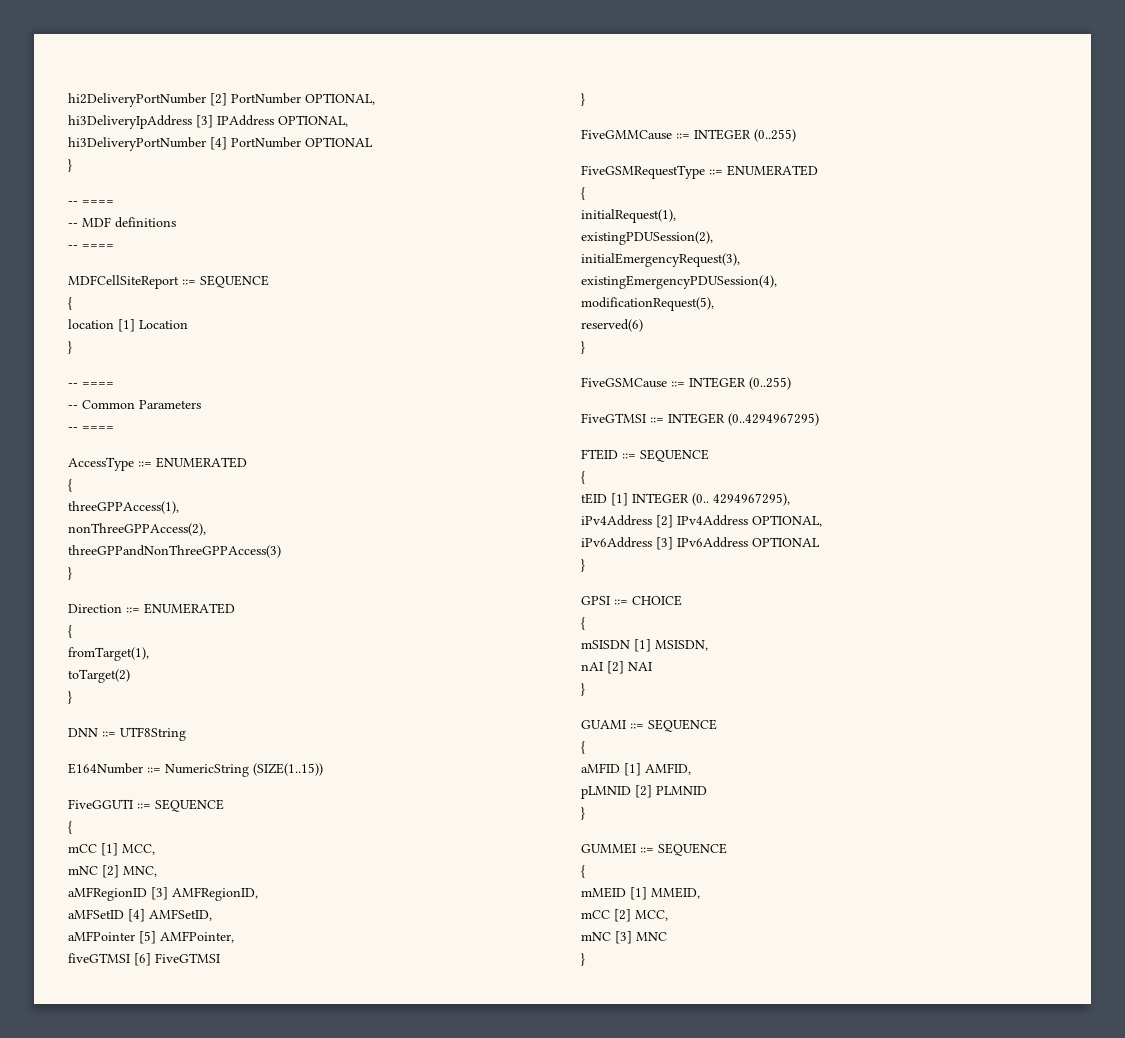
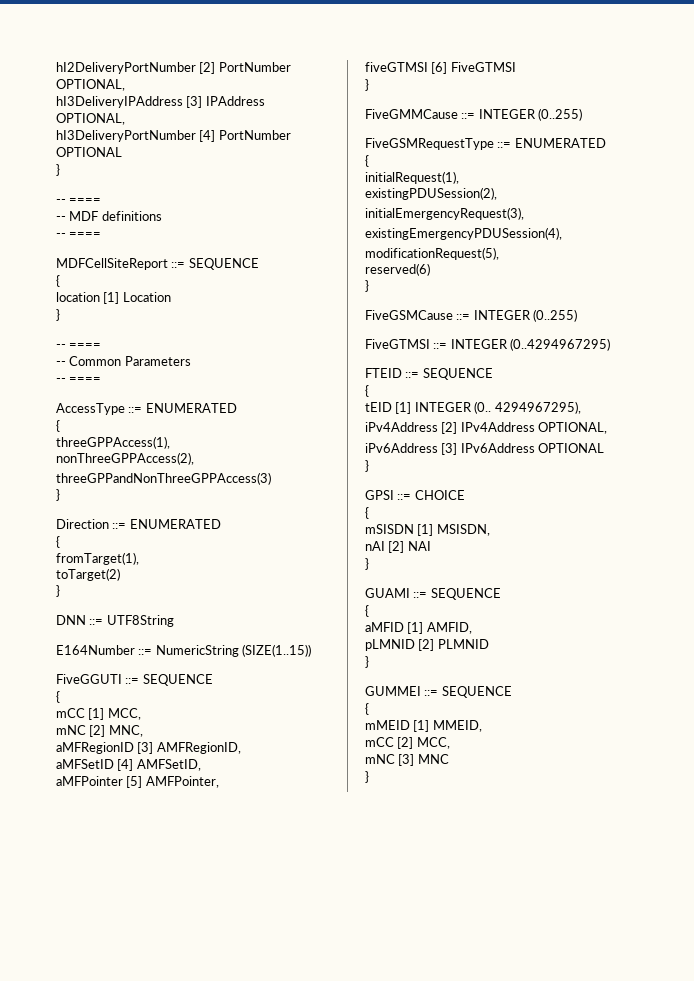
[68,93,206,107] hi2DeliveryPortNumber -> [56,62,196,74] hI2DeliveryPortNumber
[68,115,192,129] hi3DeliveryIpAddress -> [56,96,183,108] hI3DeliveryIPAddress
[68,137,206,151] hi3DeliveryPortNumber -> [56,130,196,142] hI3DeliveryPortNumber

